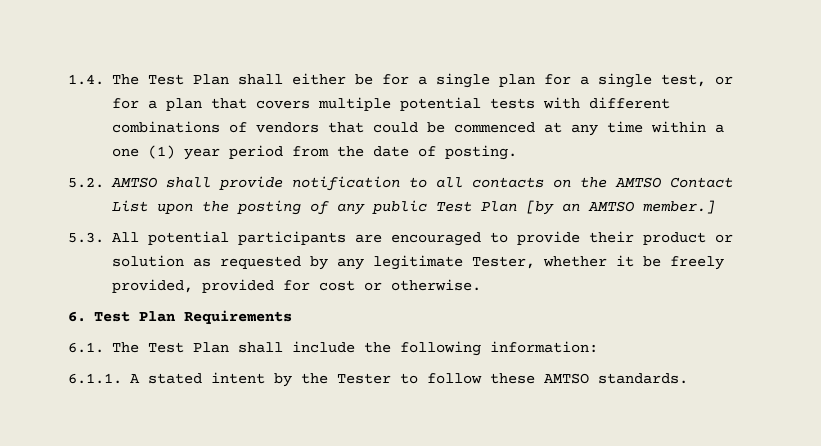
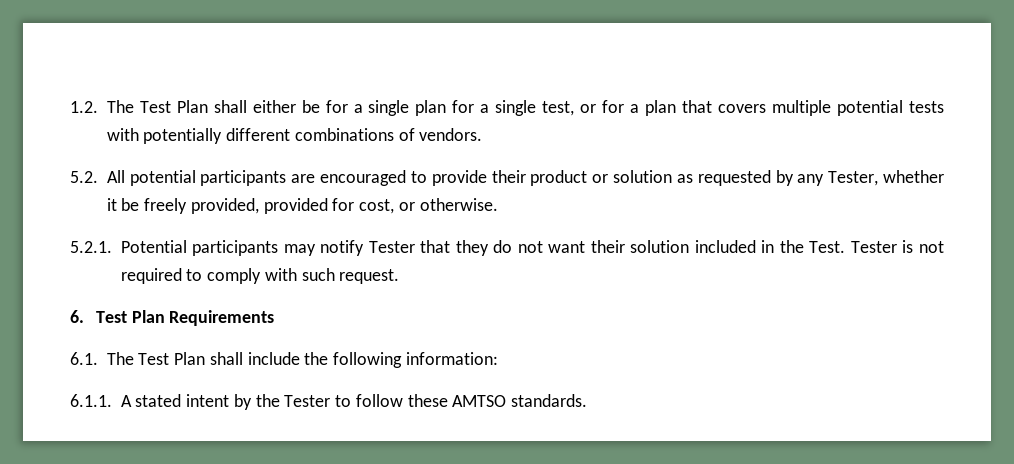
[68,74,104,85] 1.4. -> [70,101,98,113] 1.2.
(580, 103) none -> [143,128,223,144] potentially
[255,121,724,136] [111,145,517,160] [68,176,733,191] [111,200,715,215] [68,232,104,243] vendors that could be commenced at any time within a one (1) year period from the date of posting. // 5.2. AMTSO shall provide notification to all contacts on the AMTSO Contact List upon the posting of any public Test Plan [by an AMTSO member.] // 5.3. -> [419,128,483,141] [70,171,98,183] vendors. // 5.2.
[372,255,463,270] legitimate -> (825, 180) none
[318,280,355,291] cost -> [359,199,395,214] cost,
(481, 285) none -> [70,240,945,256] [120,268,400,284] // 5.2.1. Potential participants may notify Tester that they do not want their solution included in the Test. Tester is not required to comply with such request.

